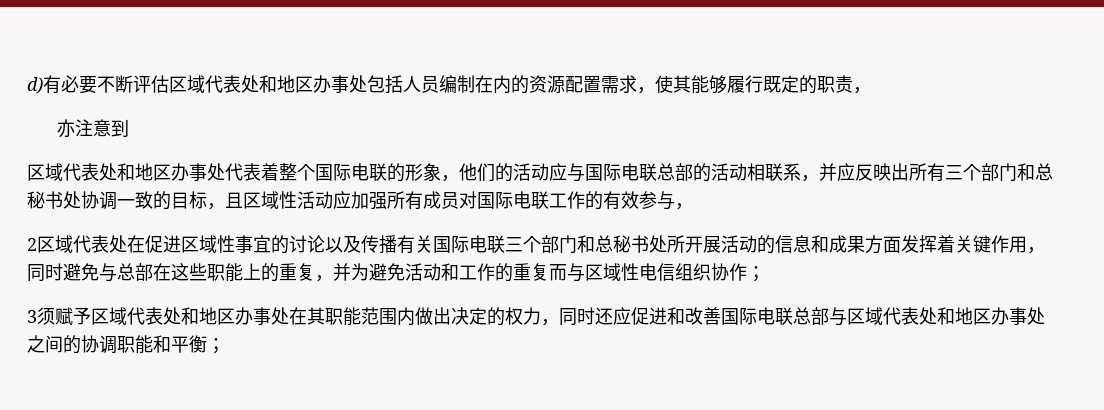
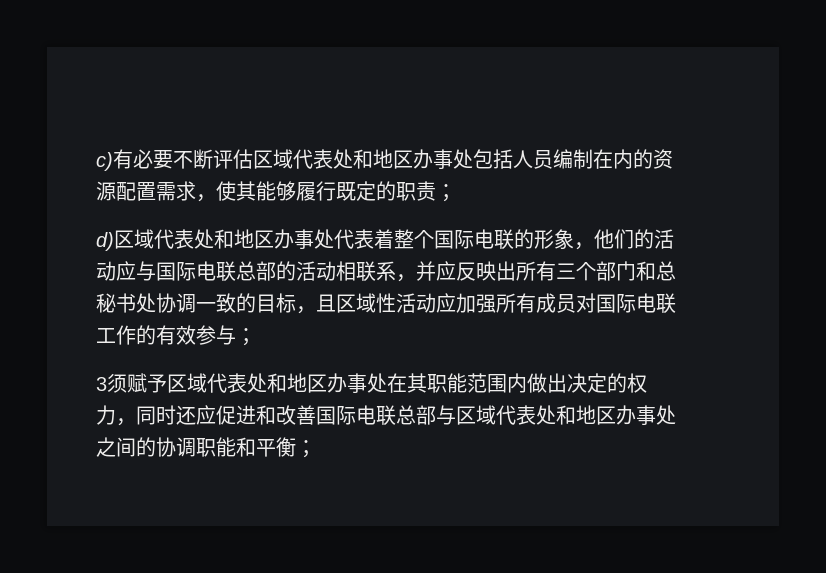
[27,77,43,94] d) -> [96,152,113,171] c)
[853,87,871,94] [57,119,130,138] ， // 亦注意到 // -> [436,184,456,202] [96,232,114,251] ； // d)
[675,203,693,210] [27,235,1045,254] [27,263,747,282] ， // 2区域代表处在促进区域性事宜的讨论以及传播有关国际电联三个部门和总秘书处所开展活动的信息和成果方面发挥着关键作用，同时避免与总部在这些职能上的重复，并为避免活动和工作的重复而与区域性电信组织协作 -> (236, 335) none

